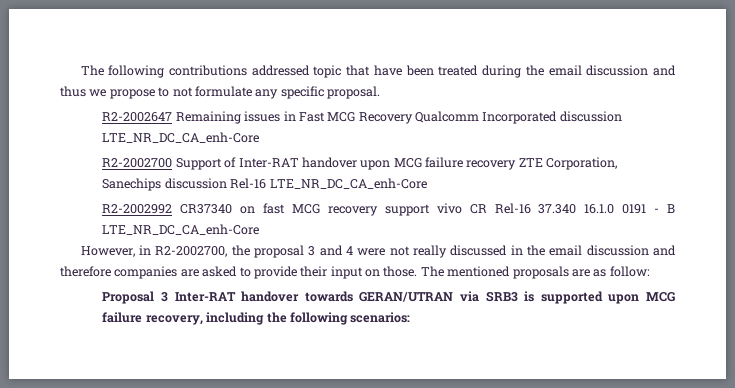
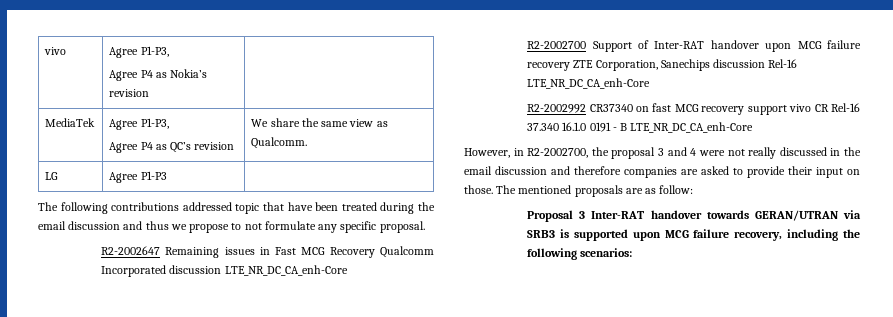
(80, 70) none -> [44,47,67,55] [109,46,169,58] [109,69,208,81] [109,89,150,97] [45,118,96,127] [109,118,169,130] [109,142,235,153] [251,118,388,127] [251,137,308,149] [45,172,59,180] [109,171,167,183] vivo | Agree P1-P3, // Agree P4 as Nokia’s revision | // MediaTek | Agree P1-P3, // Agree P4 as QC’s revision | We share the same view as Qualcomm. // LG | Agree P1-P3 | //

